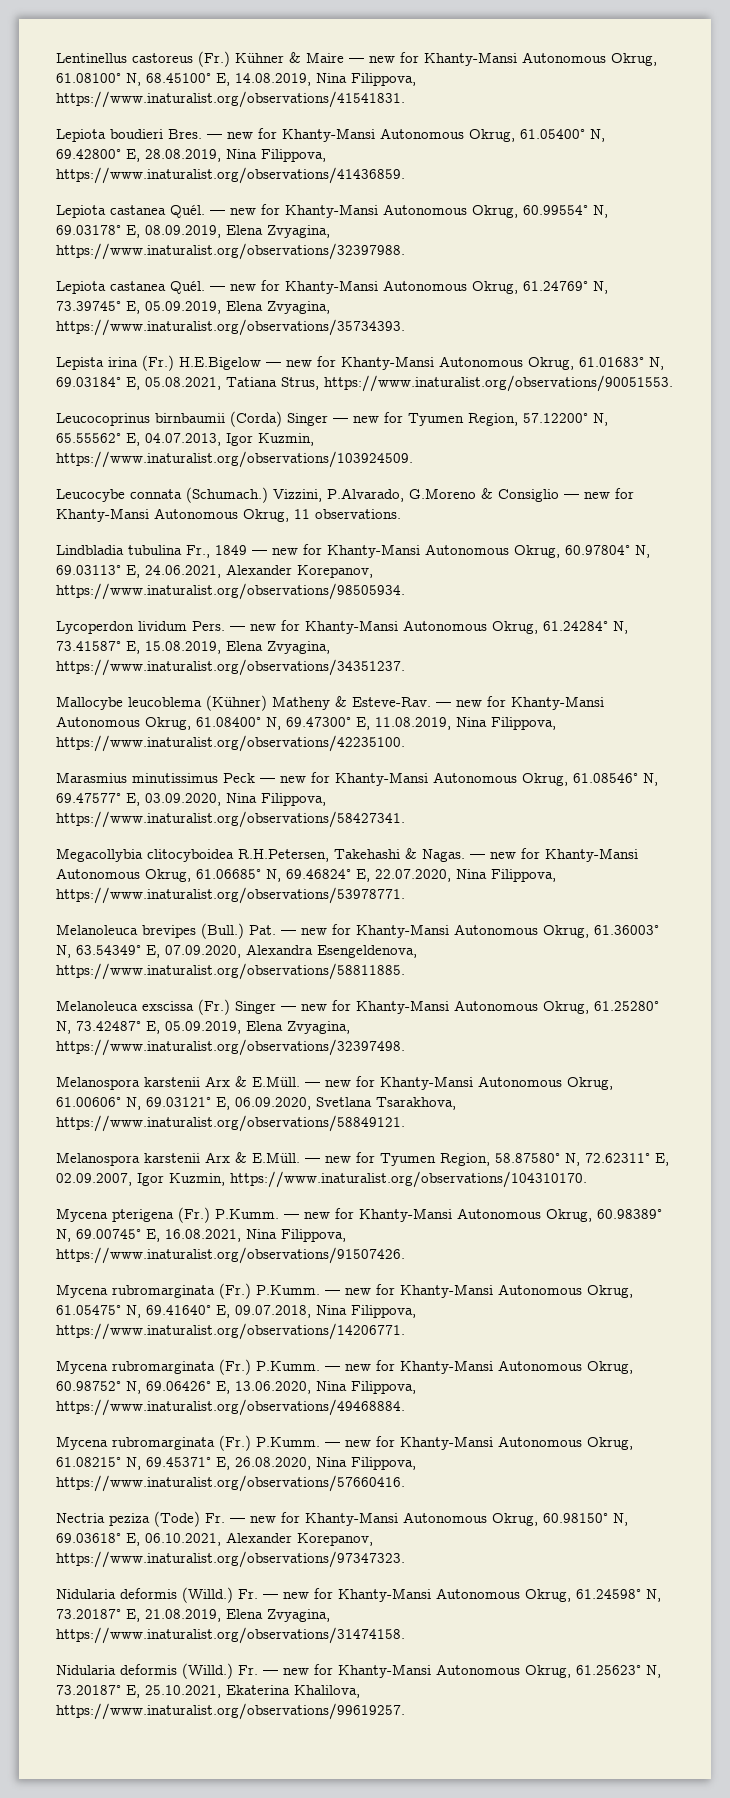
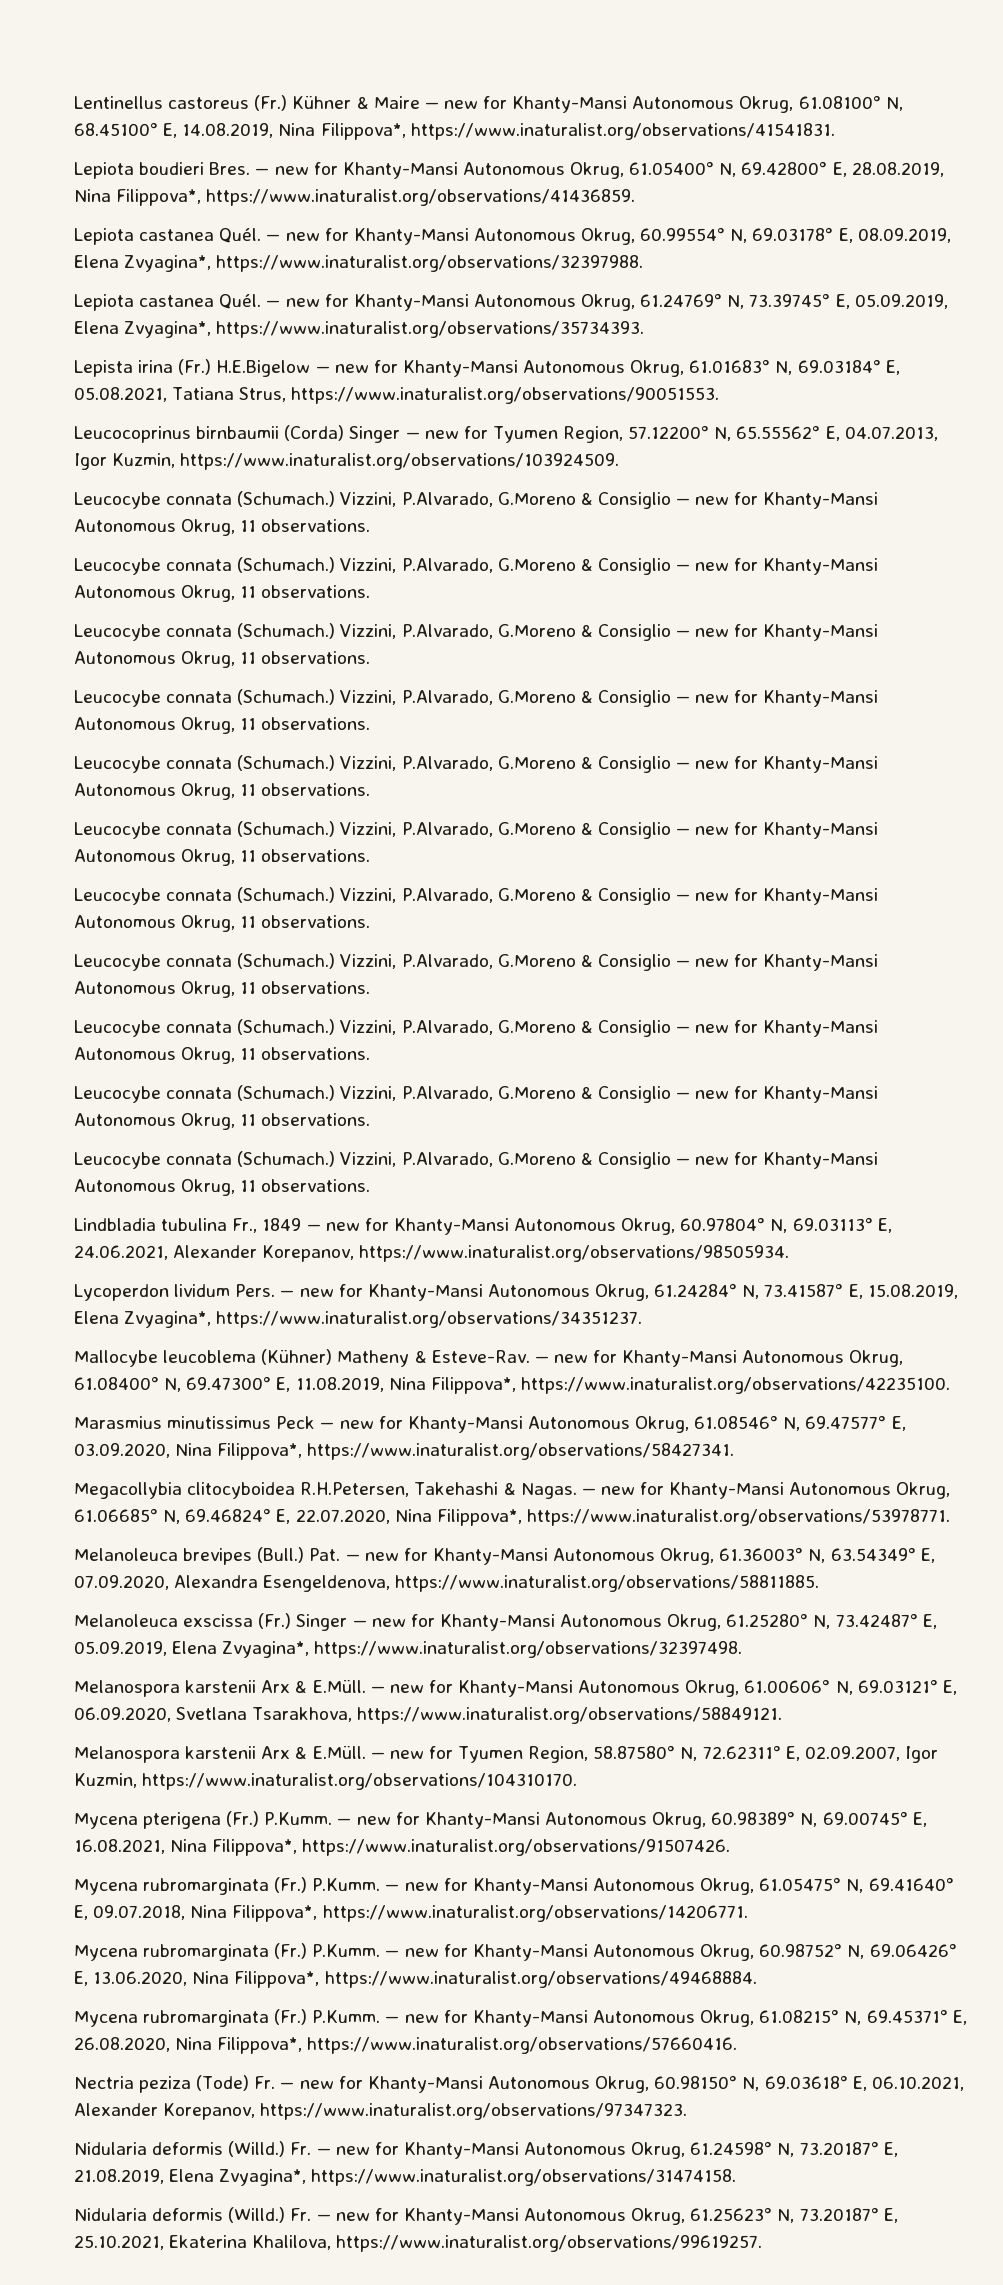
[351,73,416,86] Filippova, -> [320,123,406,140] Filippova*,
[261,149,326,162] Filippova, -> [116,189,202,206] Filippova*,
[267,225,330,238] Zvyagina, -> [124,255,212,272] Zvyagina*,
[267,301,330,314] Zvyagina, -> [124,321,212,338] Zvyagina*,
(401, 514) none -> [74,557,879,575] [74,585,371,602] [74,623,879,641] [74,651,371,668] [74,689,879,707] [74,717,371,734] [74,755,879,773] [74,783,371,800] [74,821,879,839] [74,849,371,866] [74,887,879,905] [74,915,371,932] [74,953,879,971] [74,981,371,998] [74,1019,879,1037] [74,1047,371,1064] [74,1085,879,1103] [74,1113,371,1130] [74,1151,879,1169] [74,1179,371,1196] // Leucocybe connata (Schumach.) Vizzini, P.Alvarado, G.Moreno & Consiglio — new for Khanty-Mansi Autonomous Okrug, 11 observations. // Leucocybe connata (Schumach.) Vizzini, P.Alvarado, G.Moreno & Consiglio — new for Khanty-Mansi Autonomous Okrug, 11 observations. // Leucocybe connata (Schumach.) Vizzini, P.Alvarado, G.Moreno & Consiglio — new for Khanty-Mansi Autonomous Okrug, 11 observations. // Leucocybe connata (Schumach.) Vizzini, P.Alvarado, G.Moreno & Consiglio — new for Khanty-Mansi Autonomous Okrug, 11 observations. // Leucocybe connata (Schumach.) Vizzini, P.Alvarado, G.Moreno & Consiglio — new for Khanty-Mansi Autonomous Okrug, 11 observations. // Leucocybe connata (Schumach.) Vizzini, P.Alvarado, G.Moreno & Consiglio — new for Khanty-Mansi Autonomous Okrug, 11 observations. // Leucocybe connata (Schumach.) Vizzini, P.Alvarado, G.Moreno & Consiglio — new for Khanty-Mansi Autonomous Okrug, 11 observations. // Leucocybe connata (Schumach.) Vizzini, P.Alvarado, G.Moreno & Consiglio — new for Khanty-Mansi Autonomous Okrug, 11 observations. // Leucocybe connata (Schumach.) Vizzini, P.Alvarado, G.Moreno & Consiglio — new for Khanty-Mansi Autonomous Okrug, 11 observations. // Leucocybe connata (Schumach.) Vizzini, P.Alvarado, G.Moreno & Consiglio — new for Khanty-Mansi Autonomous Okrug, 11 observations.
[267,641,330,654] Zvyagina, -> [124,1311,212,1328] Zvyagina*,
[491,717,556,730] Filippova, -> [430,1377,516,1394] Filippova*,
[261,793,326,806] Filippova, -> [217,1443,303,1460] Filippova*,
[491,869,556,882] Filippova, -> [436,1509,522,1526] Filippova*,
[287,1021,350,1034] Zvyagina, -> [222,1641,310,1658] Zvyagina*,
[281,1229,346,1242] Filippova, -> [212,1839,298,1856] Filippova*,
[351,1305,416,1318] Filippova, -> [232,1905,318,1922] Filippova*,
[351,1381,416,1394] Filippova, -> [234,1971,320,1988] Filippova*,
[351,1457,416,1470] Filippova, -> [217,2037,303,2054] Filippova*,
[267,1609,330,1622] Zvyagina, -> [219,2169,307,2186] Zvyagina*,

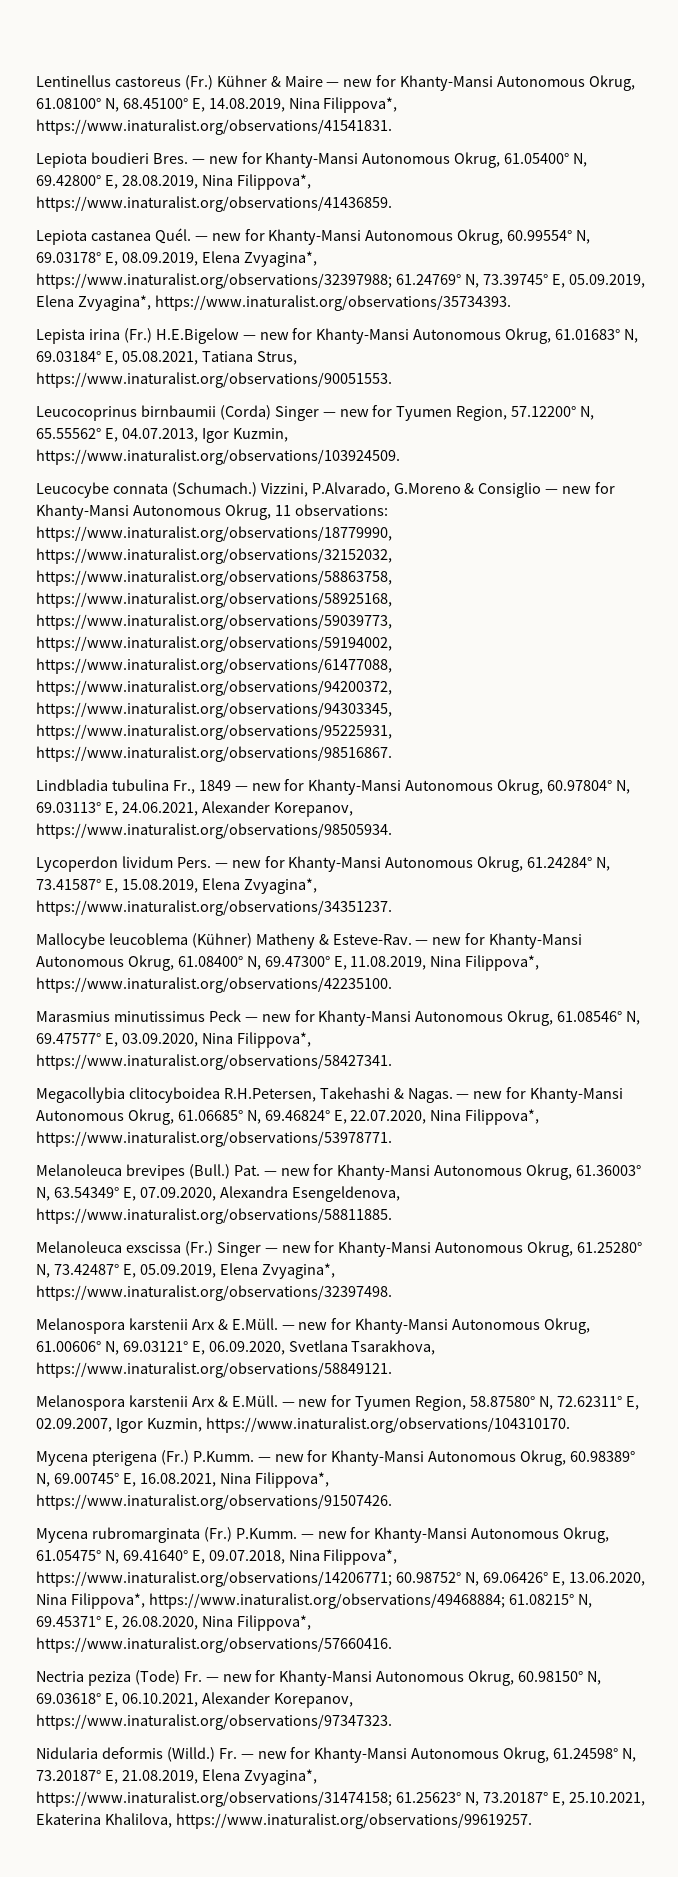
[216,255,644,272] [74,294,636,311] https://www.inaturalist.org/observations/32397988. // Lepiota castanea Quél. — new for Khanty-Mansi Autonomous Okrug, -> [36,273,392,289] https://www.inaturalist.org/observations/32397988;
[261,519,371,532] [74,557,879,575] [74,585,371,602] [74,623,879,641] [74,651,371,668] [74,689,879,707] [74,717,371,734] [74,755,879,773] [74,783,371,800] [74,821,879,839] [74,849,371,866] [74,887,879,905] [74,915,371,932] [74,953,879,971] [74,981,371,998] [74,1019,879,1037] [74,1047,371,1064] [74,1085,879,1103] [74,1113,371,1130] [74,1151,879,1169] [74,1179,371,1196] observations. // Leucocybe connata (Schumach.) Vizzini, P.Alvarado, G.Moreno & Consiglio — new for Khanty-Mansi Autonomous Okrug, 11 observations. // Leucocybe connata (Schumach.) Vizzini, P.Alvarado, G.Moreno & Consiglio — new for Khanty-Mansi Autonomous Okrug, 11 observations. // Leucocybe connata (Schumach.) Vizzini, P.Alvarado, G.Moreno & Consiglio — new for Khanty-Mansi Autonomous Okrug, 11 observations. // Leucocybe connata (Schumach.) Vizzini, P.Alvarado, G.Moreno & Consiglio — new for Khanty-Mansi Autonomous Okrug, 11 observations. // Leucocybe connata (Schumach.) Vizzini, P.Alvarado, G.Moreno & Consiglio — new for Khanty-Mansi Autonomous Okrug, 11 observations. // Leucocybe connata (Schumach.) Vizzini, P.Alvarado, G.Moreno & Consiglio — new for Khanty-Mansi Autonomous Okrug, 11 observations. // Leucocybe connata (Schumach.) Vizzini, P.Alvarado, G.Moreno & Consiglio — new for Khanty-Mansi Autonomous Okrug, 11 observations. // Leucocybe connata (Schumach.) Vizzini, P.Alvarado, G.Moreno & Consiglio — new for Khanty-Mansi Autonomous Okrug, 11 observations. // Leucocybe connata (Schumach.) Vizzini, P.Alvarado, G.Moreno & Consiglio — new for Khanty-Mansi Autonomous Okrug, 11 observations. // Leucocybe connata (Schumach.) Vizzini, P.Alvarado, G.Moreno & Consiglio — new for Khanty-Mansi Autonomous Okrug, 11 observations. -> [294,504,388,516] [36,526,392,542] [36,548,392,564] [36,570,392,586] [36,592,392,608] [36,614,392,630] [36,636,392,652] [36,658,392,674] [36,680,392,696] [36,702,392,718] [36,724,392,740] [36,746,392,762] observations: https://www.inaturalist.org/observations/18779990, https://www.inaturalist.org/observations/32152032, https://www.inaturalist.org/observations/58863758, https://www.inaturalist.org/observations/58925168, https://www.inaturalist.org/observations/59039773, https://www.inaturalist.org/observations/59194002, https://www.inaturalist.org/observations/61477088, https://www.inaturalist.org/observations/94200372, https://www.inaturalist.org/observations/94303345, https://www.inaturalist.org/observations/95225931, https://www.inaturalist.org/observations/98516867.
[322,1905,748,1922] [74,1943,755,1961] https://www.inaturalist.org/observations/14206771. // Mycena rubromarginata (Fr.) P.Kumm. — new for Khanty-Mansi Autonomous Okrug, -> [36,1571,392,1587] https://www.inaturalist.org/observations/14206771;
[324,1971,757,1988] [74,2009,755,2027] https://www.inaturalist.org/observations/49468884. // Mycena rubromarginata (Fr.) P.Kumm. — new for Khanty-Mansi Autonomous Okrug, -> [148,1593,505,1609] https://www.inaturalist.org/observations/49468884;
[311,2169,737,2186] [74,2207,686,2225] https://www.inaturalist.org/observations/31474158. // Nidularia deformis (Willd.) Fr. — new for Khanty-Mansi Autonomous Okrug, -> [36,1791,392,1807] https://www.inaturalist.org/observations/31474158;

